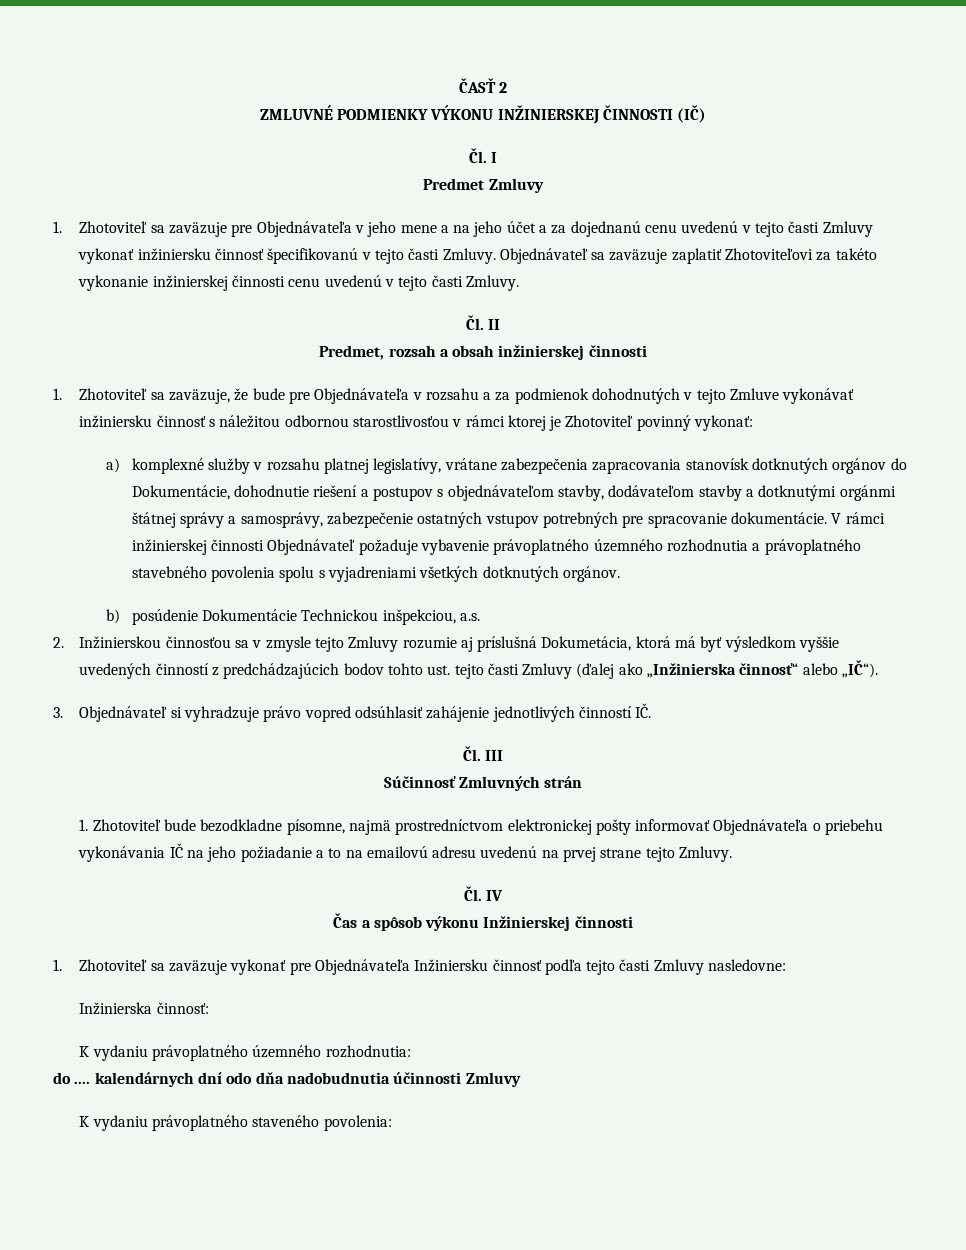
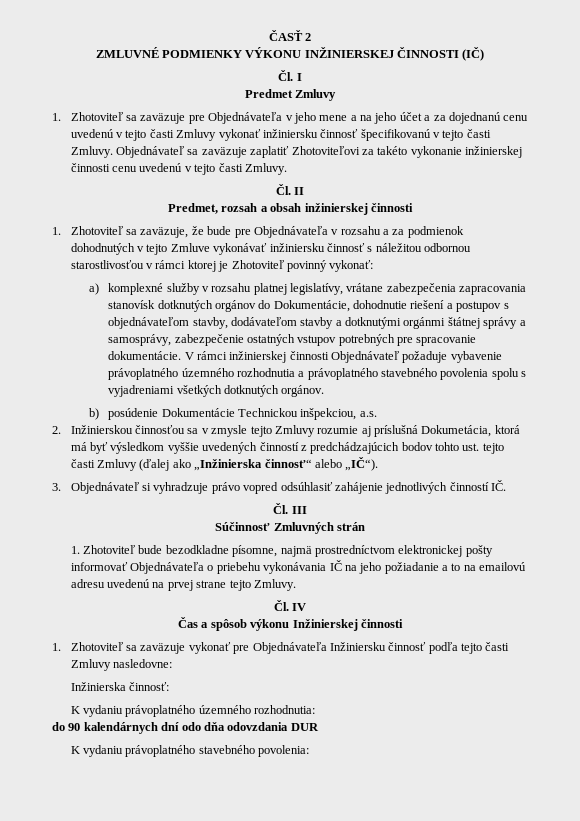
[74,1081,91,1084] .... -> [68,723,81,731] 90
[286,1072,521,1087] [79,1115,320,1131] nadobudnutia účinnosti Zmluvy // K vydaniu právoplatného staveného -> [227,722,319,731] [70,745,255,757] odovzdania DUR // K vydaniu právoplatného stavebného

